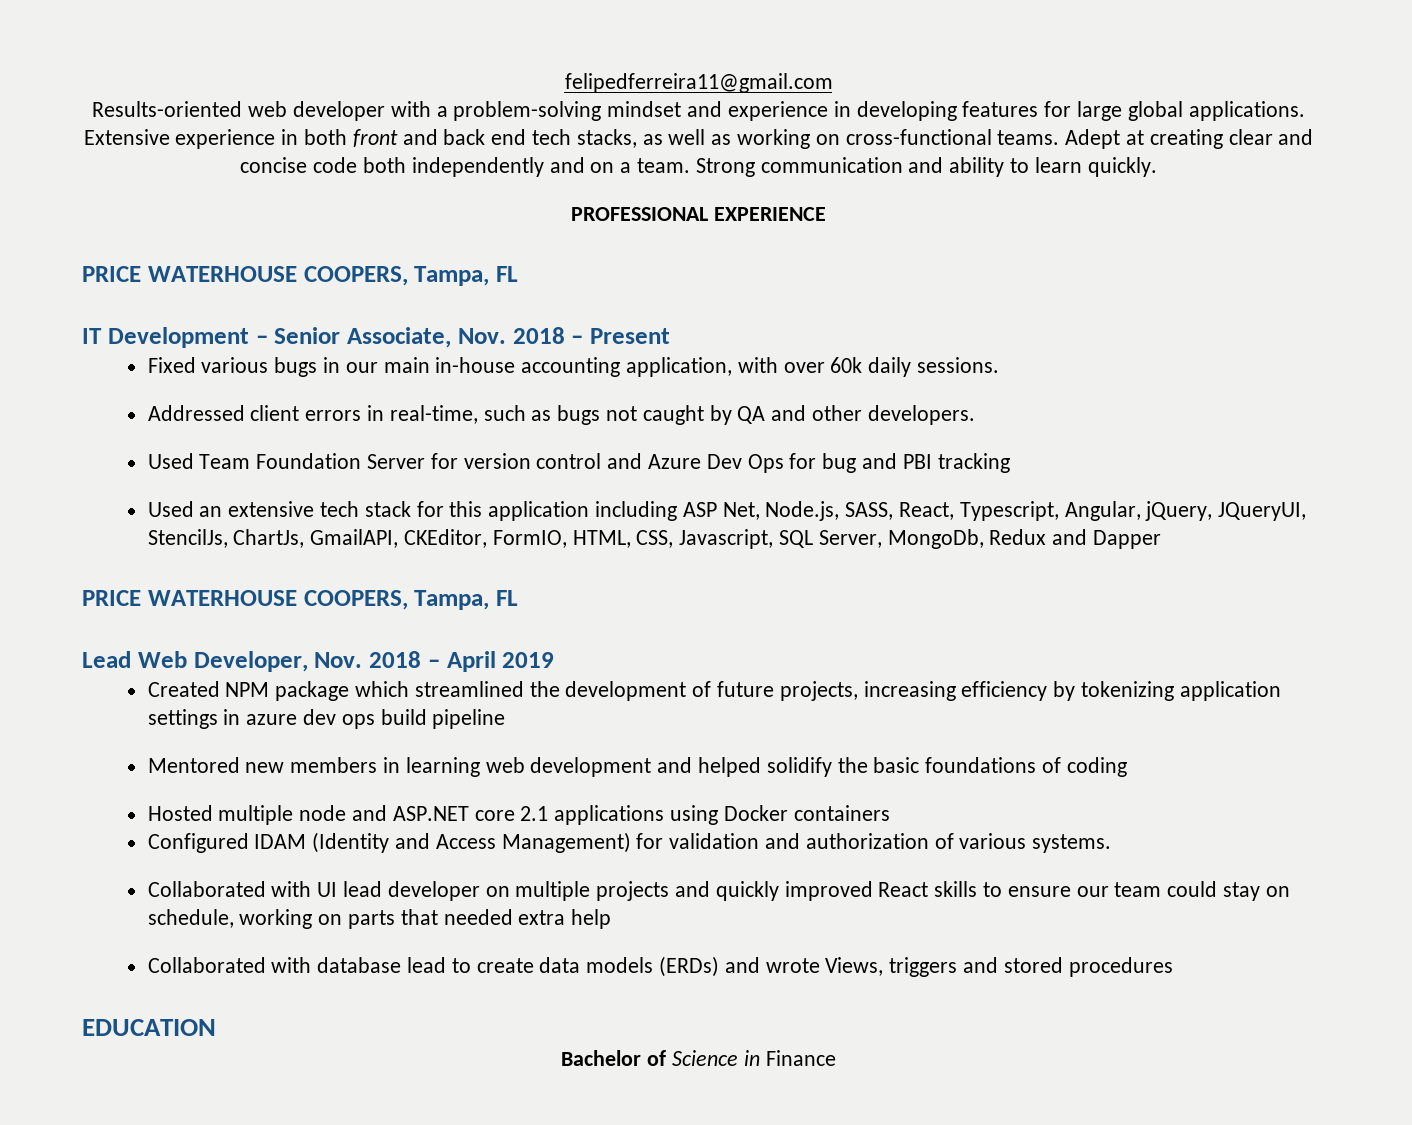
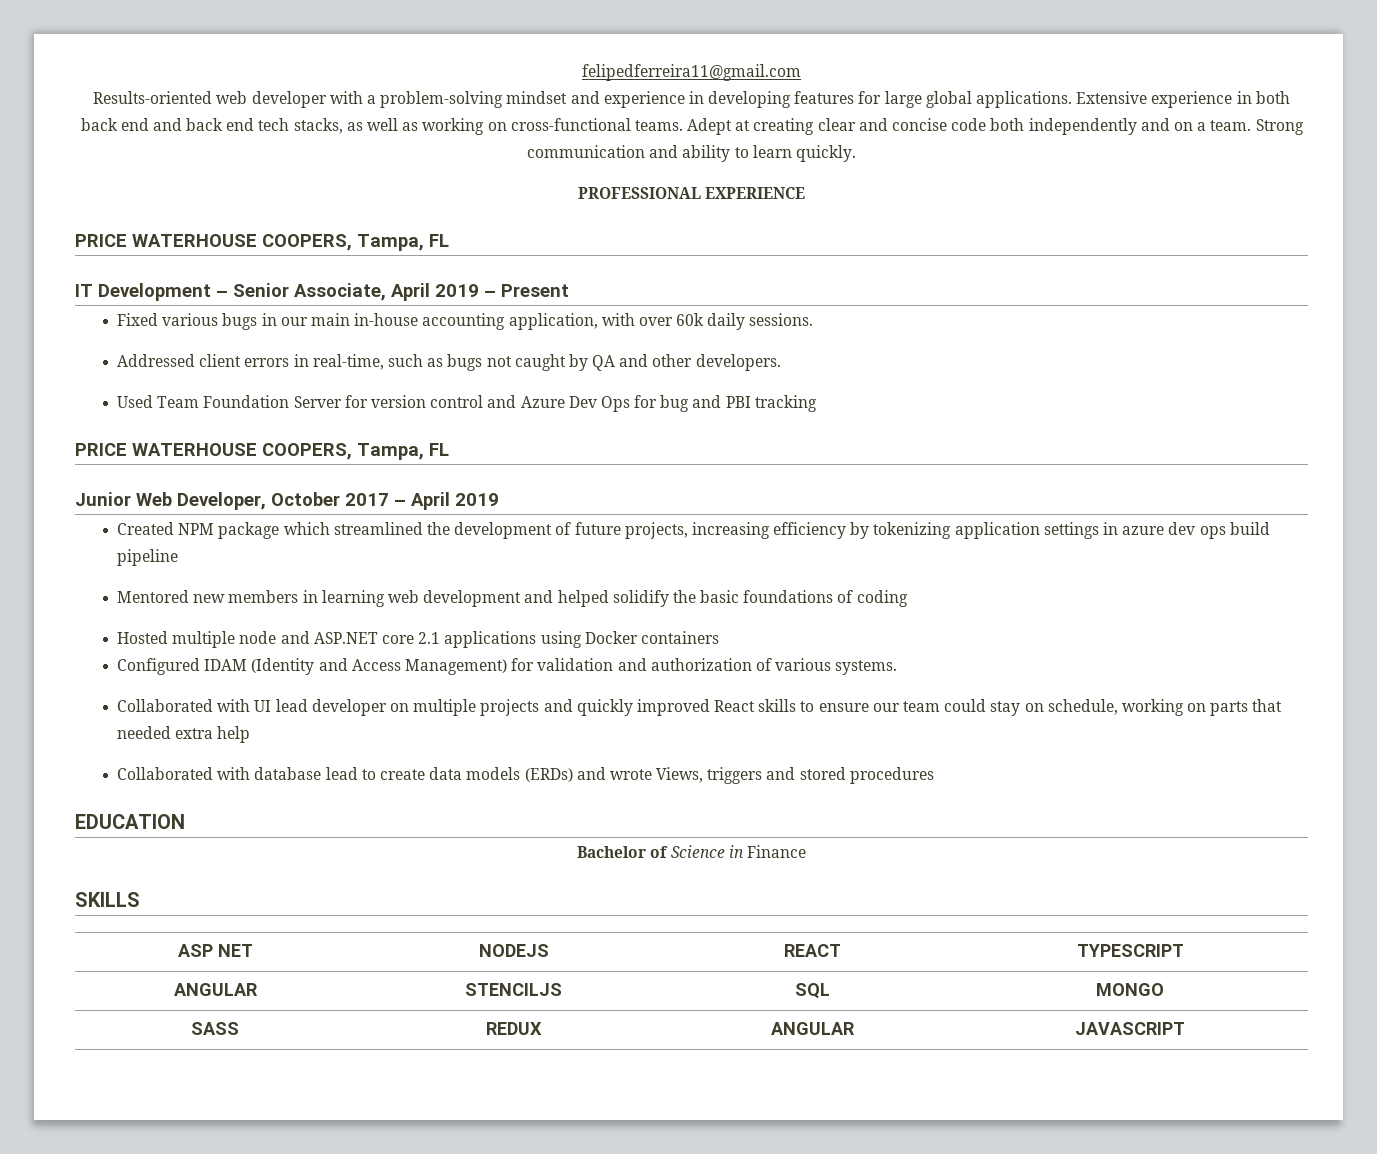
[352,129,398,147] front -> [80,118,149,131] back end
[457,327,565,344] Nov. 2018 -> [391,283,479,301] April 2019
[147,501,1307,521] [147,529,1161,549] [82,590,518,610] [82,651,131,668] // Used an extensive tech stack for this application including ASP Net, Node.js, SASS, React, Typescript, Angular, jQuery, JQueryUI, StencilJs, ChartJs, GmailAPI, CKEditor, FormIO, HTML, CSS, Javascript, SQL Server, MongoDb, Redux and Dapper // PRICE WATERHOUSE COOPERS, Tampa, FL // Lead -> [75,443,449,460] [75,492,131,506] // PRICE WATERHOUSE COOPERS, Tampa, FL // Junior
[314,651,421,668] Nov. 2018 -> [271,492,389,506] October 2017
(836, 1058) none -> [75,892,140,907] [177,944,253,957] [478,944,549,957] [784,944,841,957] [1076,944,1184,957] [173,983,258,996] [465,983,562,996] [795,983,830,999] [1096,983,1164,996] [191,1022,239,1035] [486,1022,542,1035] [771,1022,855,1035] [1075,1022,1185,1035] // SKILLS // ASP NET | NODEJS | REACT | TYPESCRIPT // ANGULAR | STENCILJS | SQL | MONGO // SASS | REDUX | ANGULAR | JAVASCRIPT

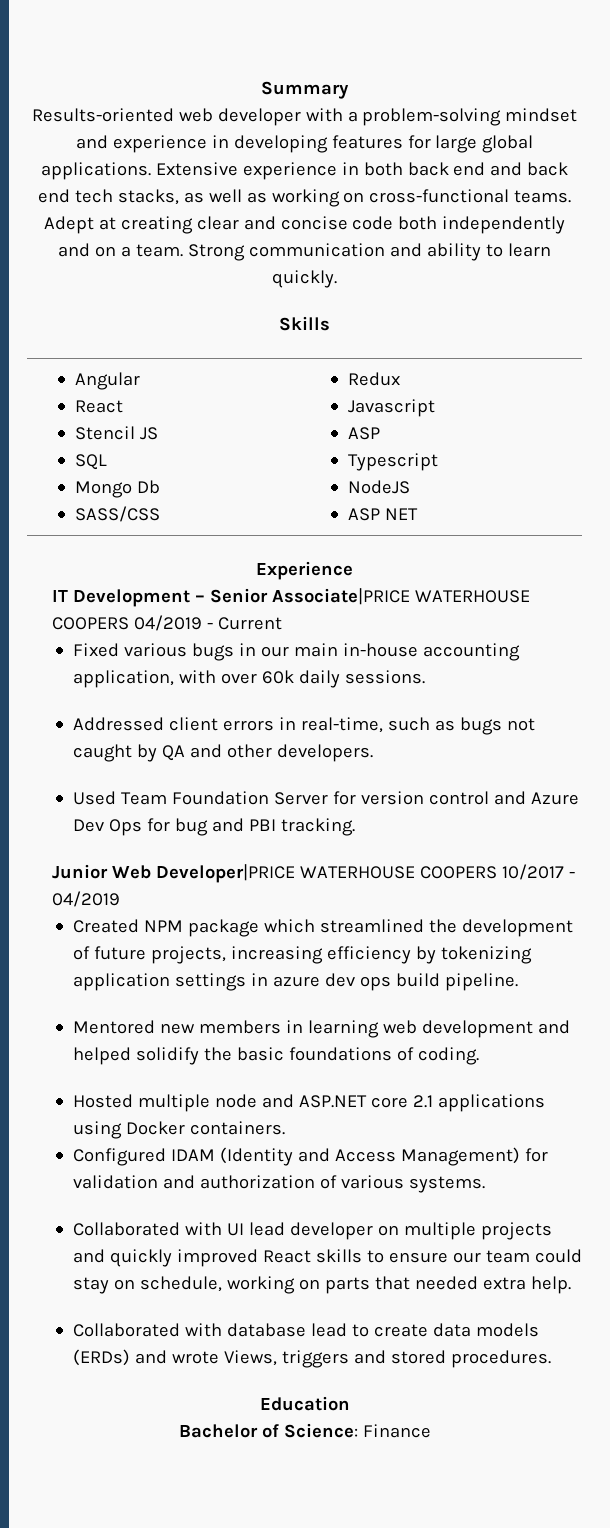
[582,64,801,81] felipedferreira11@gmail.com -> [261,81,349,99] Summary
[577,187,806,199] [75,234,449,251] [75,283,569,301] PROFESSIONAL EXPERIENCE // PRICE WATERHOUSE COOPERS, Tampa, FL // IT Development – Senior Associate, April 2019 – Present -> [279,316,330,331] [74,372,140,390] [74,400,123,413] [74,426,158,440] [74,454,107,470] [74,480,160,498] [74,506,160,522] [347,372,400,386] [347,399,435,417] [347,427,380,440] [347,453,438,471] [347,480,410,494] [347,508,418,521] [256,561,353,580] [52,588,531,607] [52,615,283,631] Skills // Angular // React // Stencil JS // SQL // Mongo Db // SASS/CSS | Redux // Javascript // ASP // Typescript // NodeJS // ASP NET // Experience // IT Development – Senior Associate|PRICE WATERHOUSE COOPERS 04/2019 - Current
[754,395,817,412] [75,443,449,460] [75,492,499,510] tracking // PRICE WATERHOUSE COOPERS, Tampa, FL // Junior Web Developer, October 2017 – April 2019 -> [280,818,355,836] [52,864,576,883] [52,891,121,907] tracking. // Junior Web Developer|PRICE WATERHOUSE COOPERS 10/2017 - 04/2019
[117,549,179,566] pipeline -> [444,973,518,991] pipeline.
[856,590,908,607] coding -> [417,1047,479,1065] coding.
[640,631,719,644] containers -> [189,1121,285,1135] containers.
[217,726,251,743] help -> [530,1276,571,1294] help.
[849,767,934,784] [75,814,185,829] procedures // EDUCATION -> [450,1350,551,1368] [259,1396,350,1411] procedures. // Education
[670,845,744,858] Science in -> [283,1423,358,1438] Science:
[75,892,140,907] [177,944,253,957] [478,944,549,957] [784,944,841,957] [1076,944,1184,957] [173,983,258,996] [465,983,562,996] [795,983,830,999] [1096,983,1164,996] [191,1022,239,1035] [486,1022,542,1035] [771,1022,855,1035] [1075,1022,1185,1035] // SKILLS // ASP NET | NODEJS | REACT | TYPESCRIPT // ANGULAR | STENCILJS | SQL | MONGO // SASS | REDUX | ANGULAR | JAVASCRIPT -> (431, 1431) none

